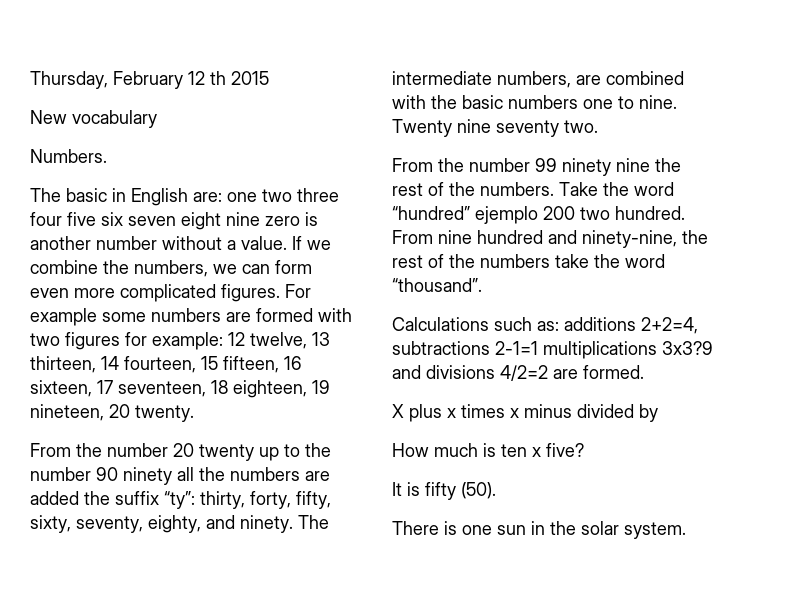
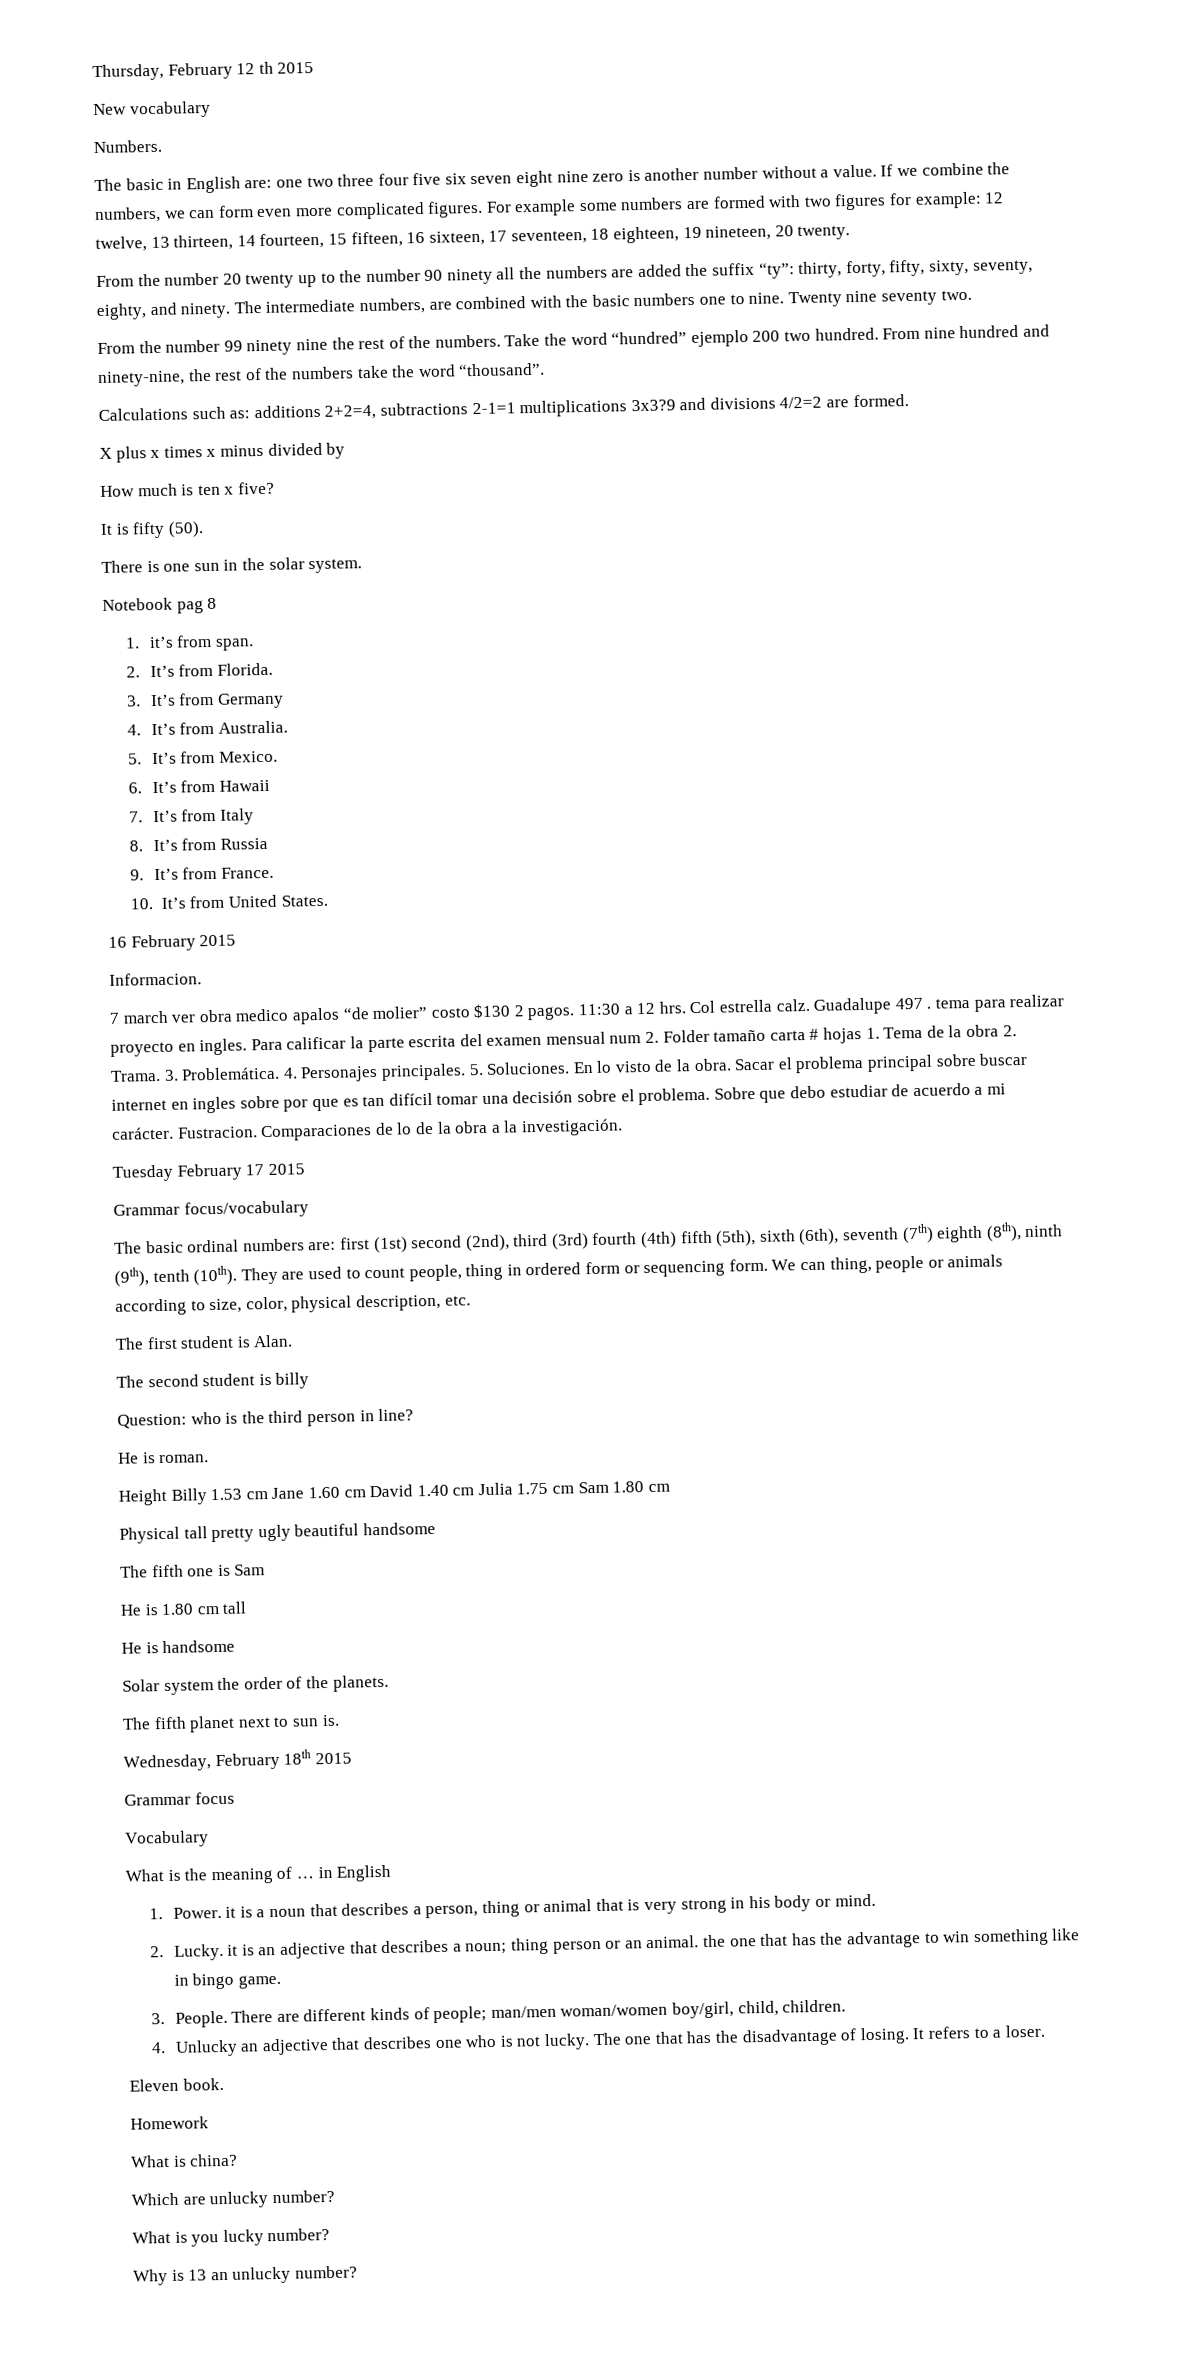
(686, 530) none -> [102,597,218,614] [125,634,254,651] [126,662,273,678] [126,692,284,709] [127,720,288,736] [128,750,278,765] [128,779,270,794] [129,808,254,825] [129,837,268,852] [130,866,274,881] [130,894,328,910] [108,934,237,952] [109,972,202,986] [109,994,1065,1025] [110,1024,1017,1057] [110,1052,1028,1083] [111,1082,1006,1114] [111,1118,623,1142] [112,1163,305,1182] [113,1200,309,1219] [114,1222,1064,1254] [114,1254,1004,1287] [115,1293,471,1316] [115,1334,294,1350] [116,1372,310,1389] [117,1408,415,1429] [118,1452,210,1464] [118,1481,670,1506] [119,1521,436,1544] [120,1564,266,1578] [120,1601,247,1616] [121,1639,236,1654] [122,1674,389,1696] [122,1714,340,1733] [123,1749,352,1772] [124,1791,235,1806] [125,1830,209,1848] [125,1864,392,1885] [149,1893,876,1920] [150,1928,1081,1961] [173,1972,281,1990] [151,1999,847,2028] [151,2024,1045,2057] [129,2077,224,2092] [130,2116,209,2130] [131,2153,239,2168] [131,2189,335,2209] [132,2228,331,2247] [133,2265,358,2286] // Notebook pag 8 // 1. it’s from span. // 2. It’s from Florida. // 3. It’s from Germany // 4. It’s from Australia. // 5. It’s from Mexico. // 6. It’s from Hawaii // 7. It’s from Italy // 8. It’s from Russia // 9. It’s from France. // 10. It’s from United States. // 16 February 2015 // Informacion. // 7 march ver obra medico apalos “de molier” costo $130 2 pagos. 11:30 a 12 hrs. Col estrella calz. Guadalupe 497 . tema para realizar proyecto en ingles. Para calificar la parte escrita del examen mensual num 2. Folder tamaño carta # hojas 1. Tema de la obra 2. Trama. 3. Problemática. 4. Personajes principales. 5. Soluciones. En lo visto de la obra. Sacar el problema principal sobre buscar internet en ingles sobre por que es tan difícil tomar una decisión sobre el problema. Sobre que debo estudiar de acuerdo a mi carácter. Fustracion. Comparaciones de lo de la obra a la investigación. // Tuesday February 17 2015 // Grammar focus/vocabulary // The basic ordinal numbers are: first (1st) second (2nd), third (3rd) fourth (4th) fifth (5th), sixth (6th), seventh (7th) eighth (8th), ninth (9th), tenth (10th). They are used to count people, thing in ordered form or sequencing form. We can thing, people or animals according to size, color, physical description, etc. // The first student is Alan. // The second student is billy // Question: who is the third person in line? // He is roman. // Height Billy 1.53 cm Jane 1.60 cm David 1.40 cm Julia 1.75 cm Sam 1.80 cm // Physical tall pretty ugly beautiful handsome // The fifth one is Sam // He is 1.80 cm tall // He is handsome // Solar system the order of the planets. // The fifth planet next to sun is. // Wednesday, February 18th 2015 // Grammar focus // Vocabulary // What is the meaning of … in English // 1. Power. it is a noun that describes a person, thing or animal that is very strong in his body or mind. // 2. Lucky. it is an adjective that describes a noun; thing person or an animal. the one that has the advantage to win something like in bingo game. // 3. People. There are different kinds of people; man/men woman/women boy/girl, child, children. // 4. Unlucky an adjective that describes one who is not lucky. The one that has the disadvantage of losing. It refers to a loser. // Eleven book. // Homework // What is china? // Which are unlucky number? // What is you lucky number? // Why is 13 an unlucky number?

